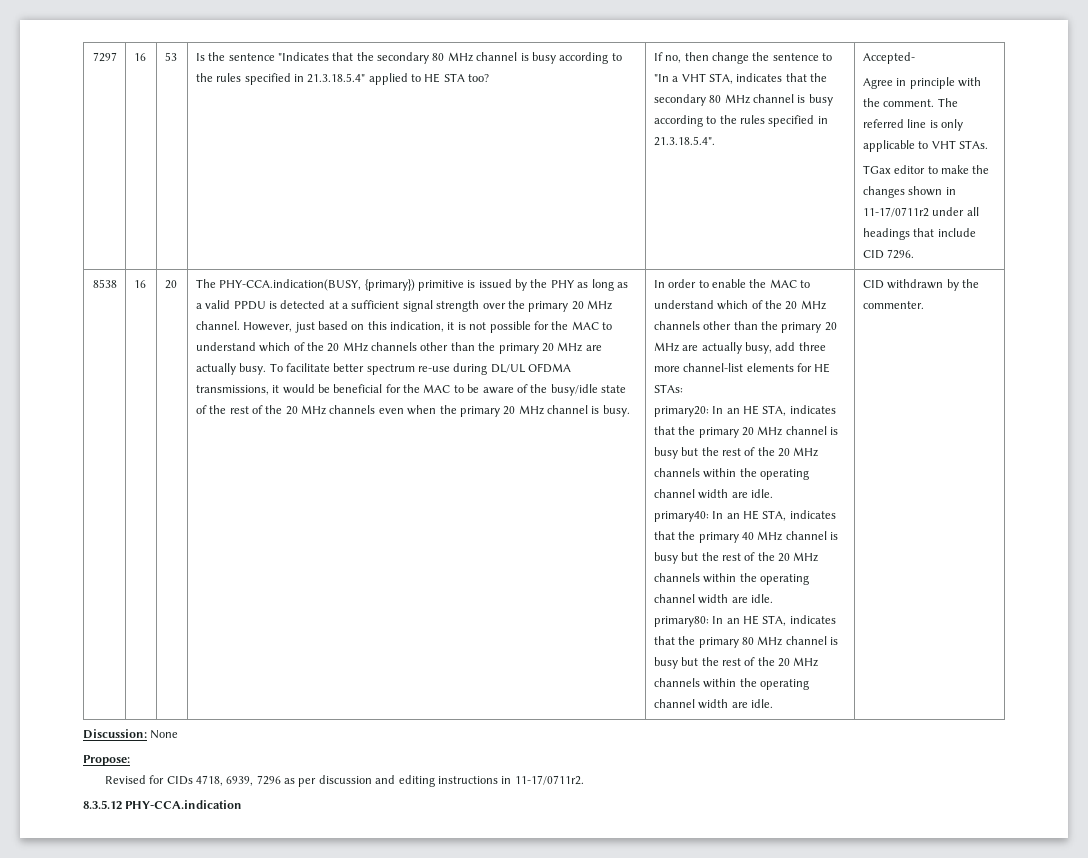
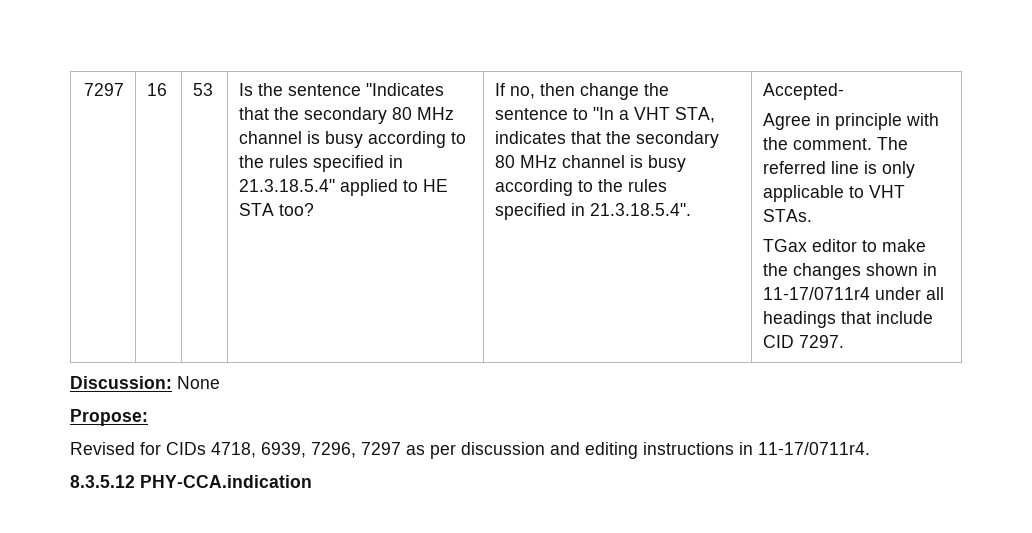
[862,207,929,217] 11-17/0711r2 -> [763,287,871,300] 11-17/0711r4
[887,249,915,259] [93,279,118,288] [133,280,146,288] [164,280,177,289] [195,279,628,291] [195,300,613,312] [195,321,613,333] [195,342,602,354] [195,363,572,375] [195,384,627,396] [195,405,630,417] [653,279,811,288] [653,300,826,310] [653,321,837,333] [653,342,826,354] [653,363,831,373] [653,384,683,393] [653,405,836,417] [653,426,839,438] [653,447,819,459] [653,468,809,480] [653,489,773,499] [653,510,836,522] [653,531,839,543] [653,552,819,564] [653,573,809,585] [653,594,773,604] [653,615,836,627] [653,636,839,648] [653,657,819,669] [653,678,809,690] [653,699,773,709] [862,279,979,291] [862,301,924,309] 7296. // 8538 | 16 | 20 | The PHY-CCA.indication(BUSY, {primary}) primitive is issued by the PHY as long as a valid PPDU is detected at a sufficient signal strength over the primary 20 MHz channel. However, just based on this indication, it is not possible for the MAC to understand which of the 20 MHz channels other than the primary 20 MHz are actually busy. To facilitate better spectrum re-use during DL/UL OFDMA transmissions, it would be beneficial for the MAC to be aware of the busy/idle state of the rest of the 20 MHz channels even when the primary 20 MHz channel is busy. | In order to enable the MAC to understand which of the 20 MHz channels other than the primary 20 MHz are actually busy, add three more channel-list elements for HE STAs: // primary20: In an HE STA, indicates that the primary 20 MHz channel is busy but the rest of the 20 MHz channels within the operating channel width are idle. // primary40: In an HE STA, indicates that the primary 40 MHz channel is busy but the rest of the 20 MHz channels within the operating channel width are idle. // primary80: In an HE STA, indicates that the primary 80 MHz channel is busy but the rest of the 20 MHz channels within the operating channel width are idle. | CID withdrawn by the commenter. -> [799,335,845,348] 7297.
[256,775,281,785] 7296 -> [311,442,401,458] 7296, 7297
[514,775,584,785] 11-17/0711r2. -> [758,442,870,455] 11-17/0711r4.

